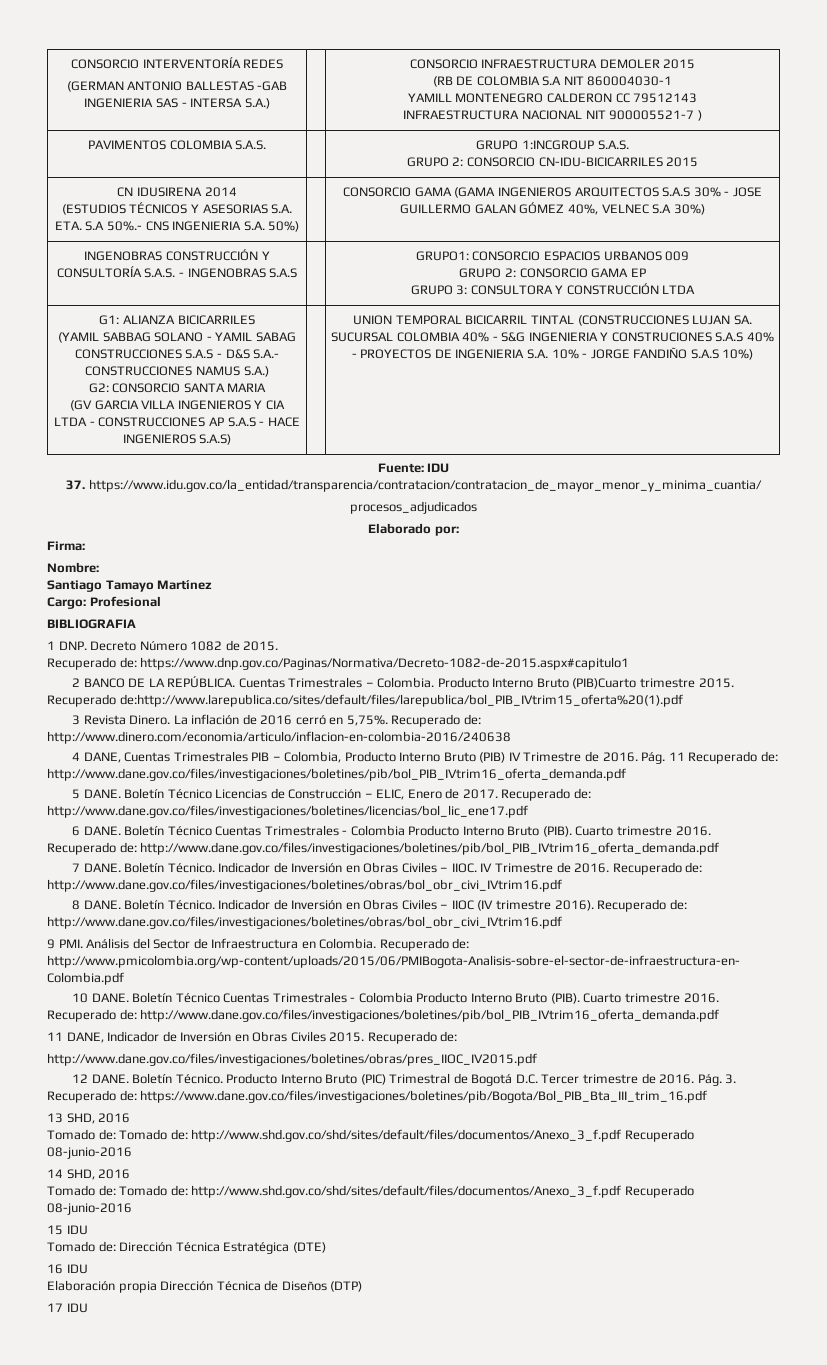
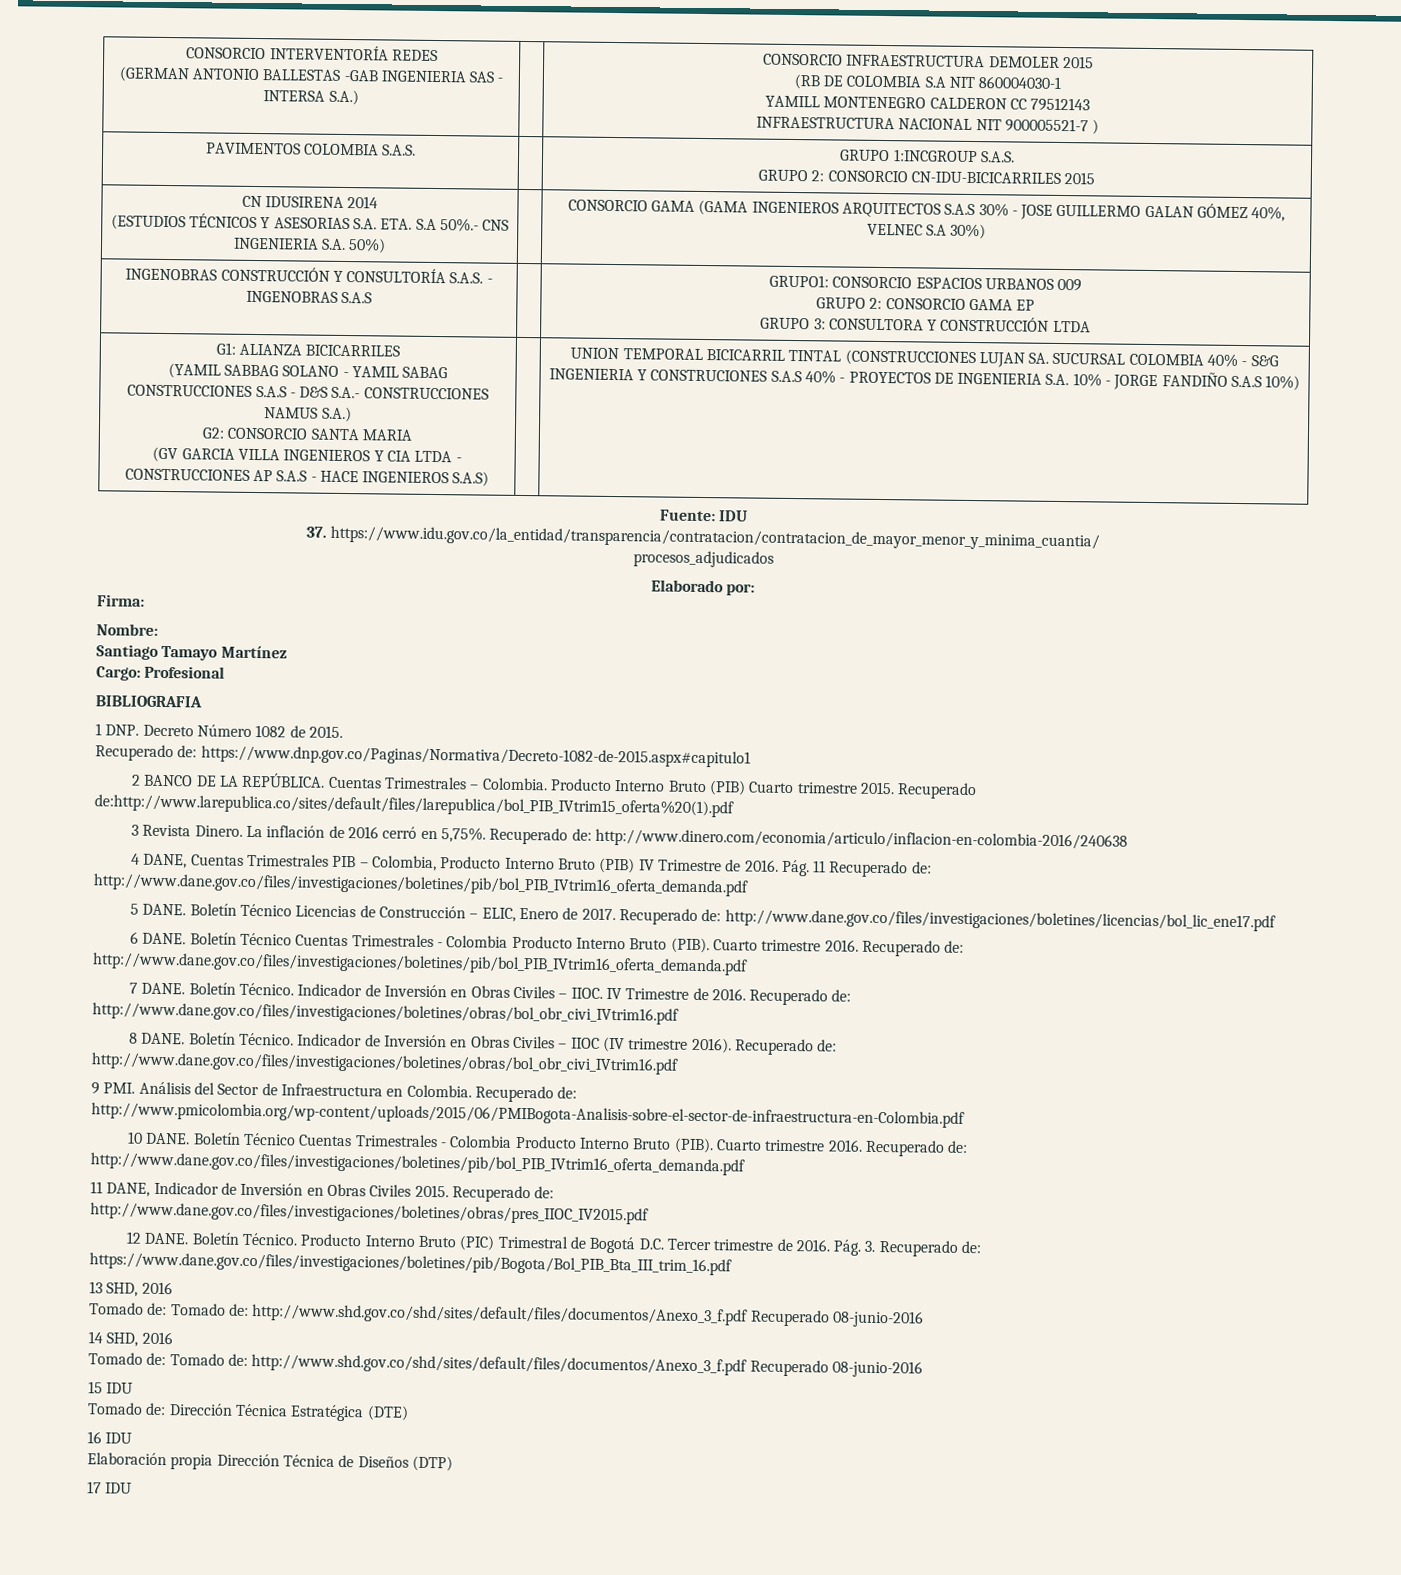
[572,678,637,689] (PIB)Cuarto -> [708,780,795,796] (PIB) Cuarto

